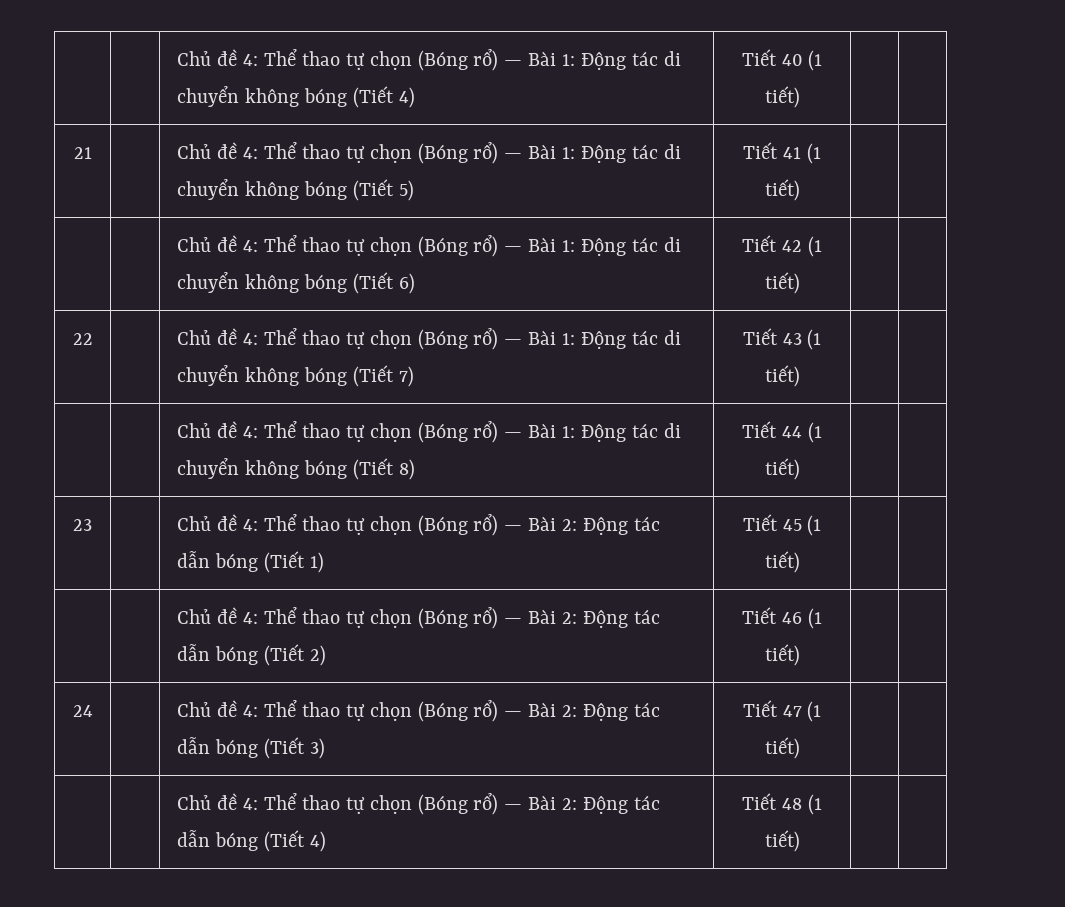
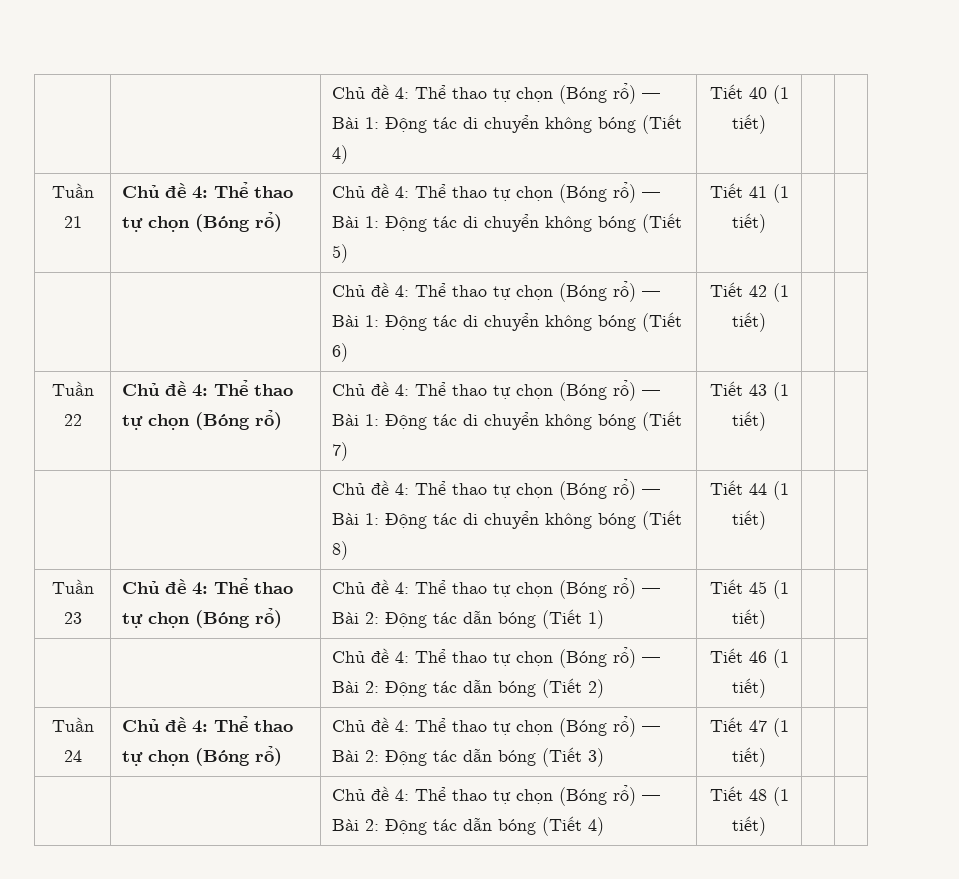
(800, 97) none -> [51,183,94,198] Tuần
(92, 153) none -> [122,182,294,199] [122,212,283,232] Chủ đề 4: Thể thao tự chọn (Bóng rổ)
(800, 283) none -> [51,381,94,396] Tuần
(93, 339) none -> [122,380,294,397] [122,410,283,430] Chủ đề 4: Thể thao tự chọn (Bóng rổ)
(800, 469) none -> [51,579,94,594] Tuần
(92, 525) none -> [122,578,294,595] [122,608,283,628] Chủ đề 4: Thể thao tự chọn (Bóng rổ)
(800, 655) none -> [51,717,94,732] Tuần
(93, 711) none -> [122,716,294,733] [122,746,283,766] Chủ đề 4: Thể thao tự chọn (Bóng rổ)

